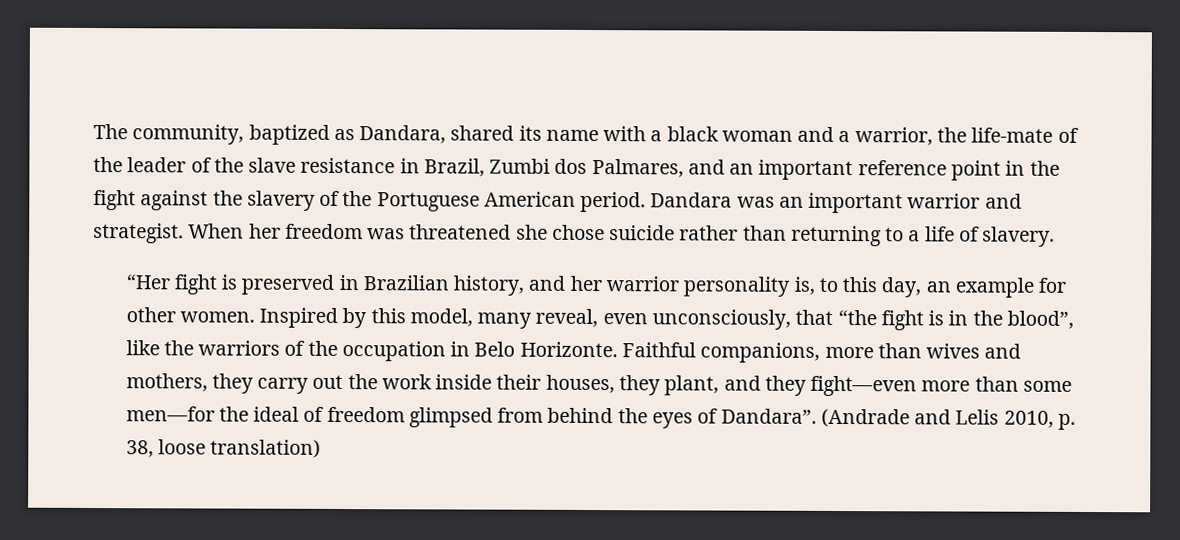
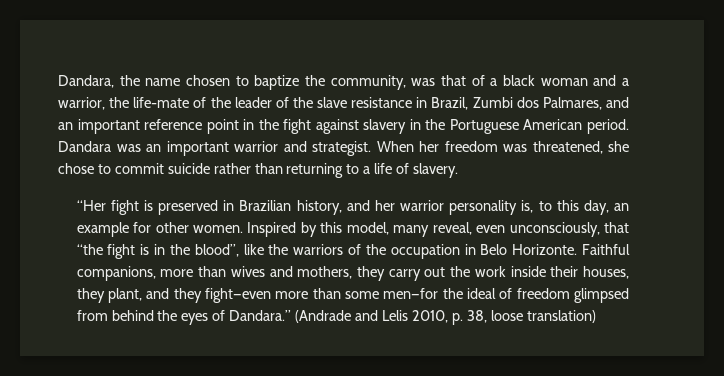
[93,124,647,145] The community, baptized as Dandara, shared its name with -> [58,75,485,90] Dandara, the name chosen to baptize the community, was that of
[212,190,341,211] the slavery of -> [363,119,421,134] slavery in
[409,224,512,240] threatened -> [532,141,603,154] threatened,
(605, 232) none -> [97,163,164,174] to commit
[720,408,817,424] Dandara”. -> [229,310,292,321] Dandara.”

